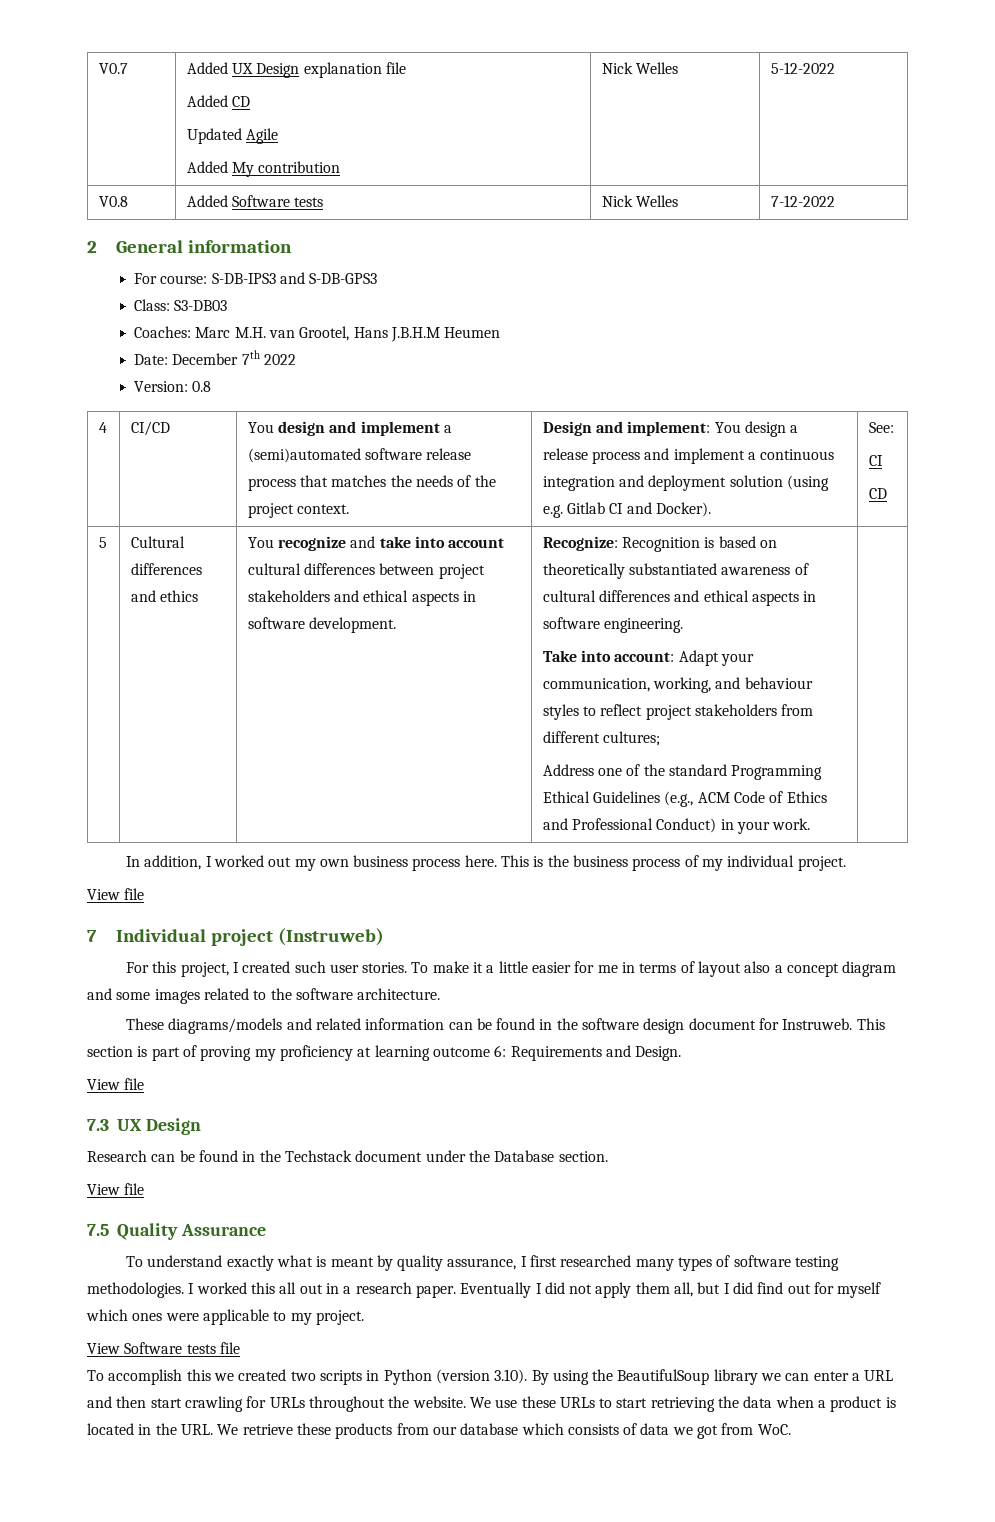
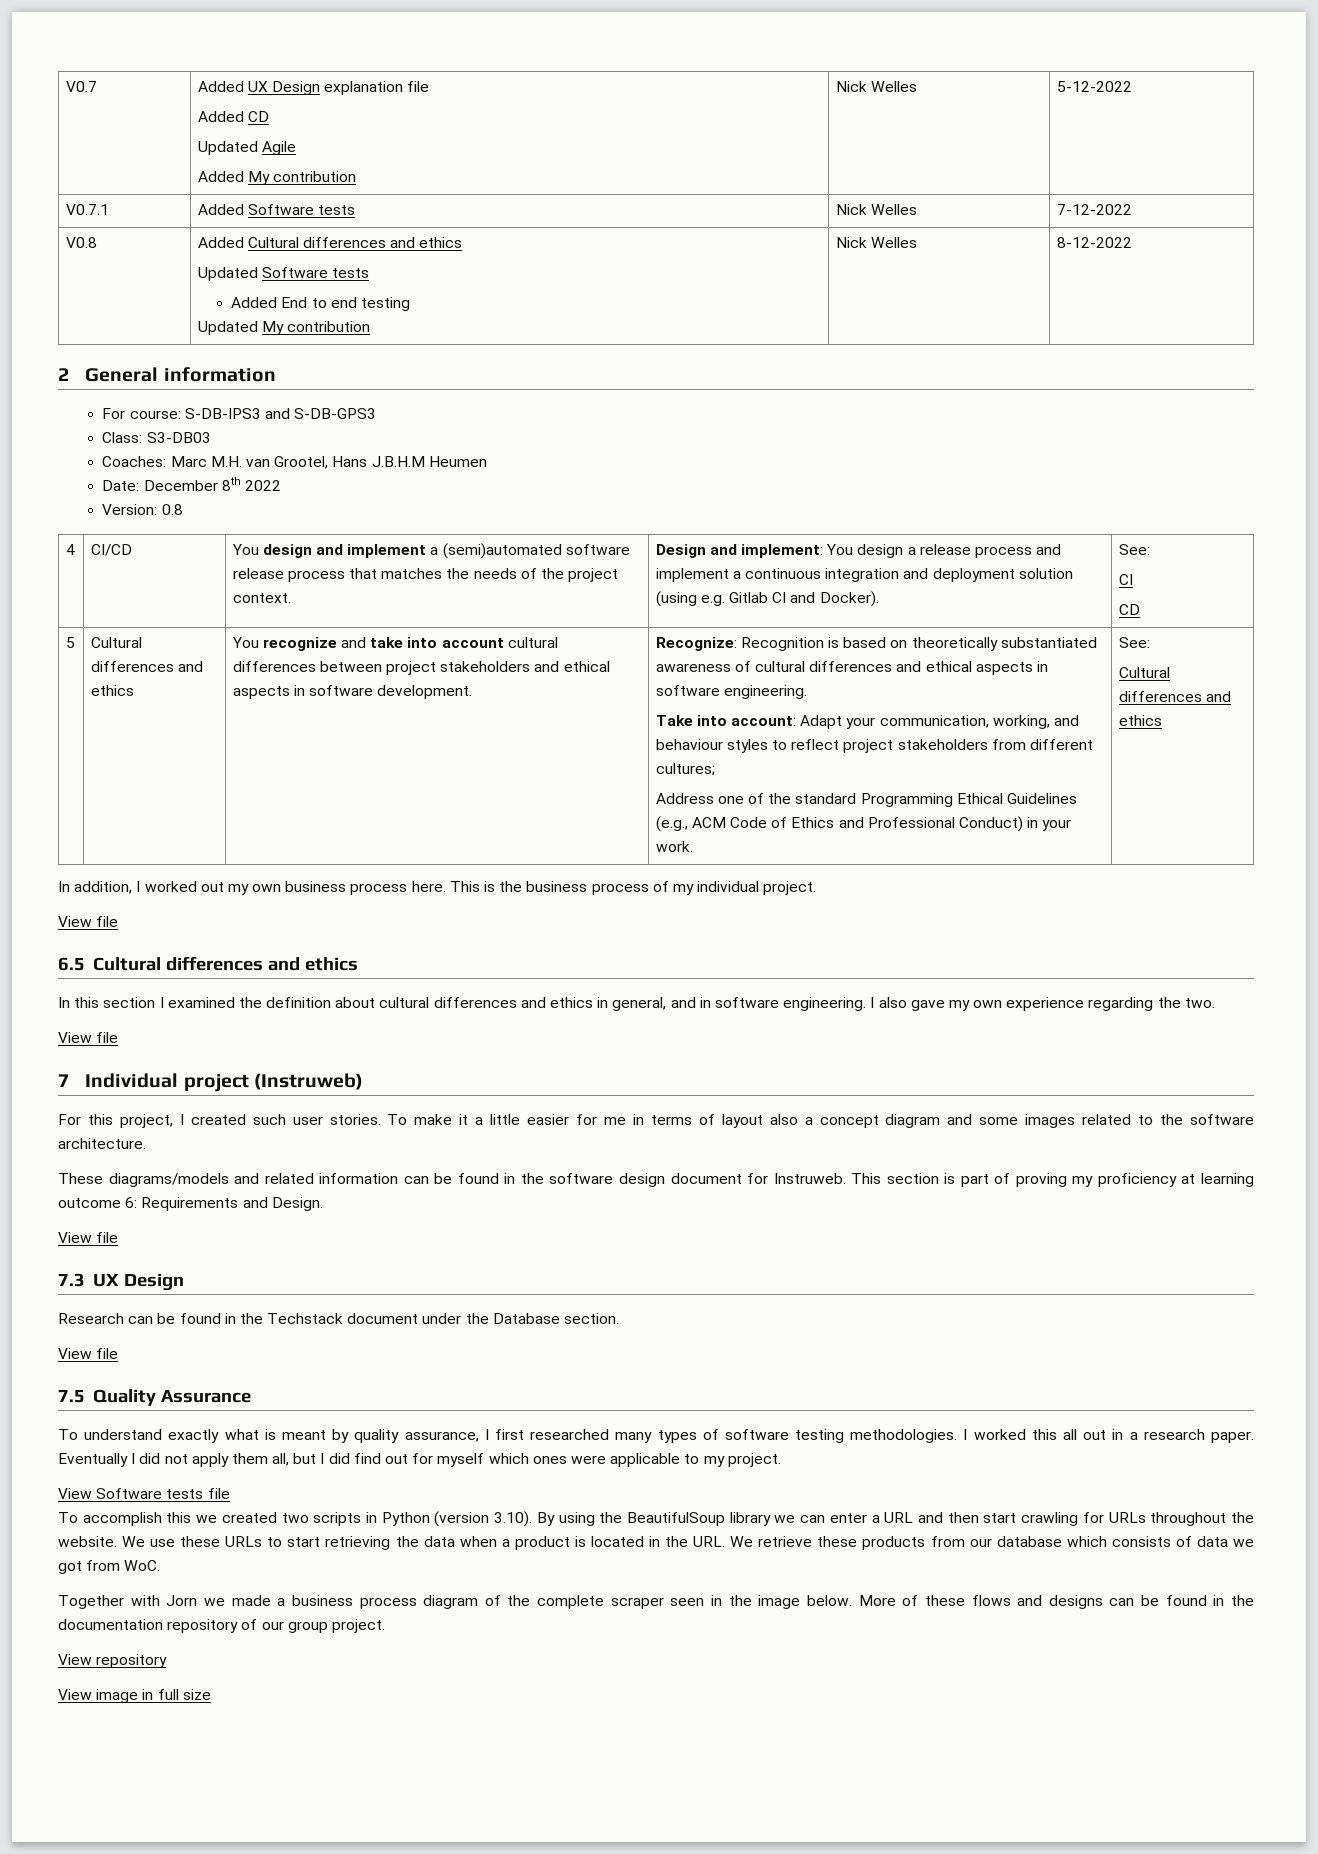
[98,196,128,207] V0.8 -> [65,204,109,215] V0.7.1
(835, 201) none -> [65,237,97,248] [197,237,463,248] [197,267,370,281] [231,297,410,311] [197,321,371,335] [835,237,917,248] [1056,237,1132,248] // V0.8 | Added Cultural differences and ethics // Updated Software tests // Added End to end testing // Updated My contribution | Nick Welles | 8-12-2022
[241,350,260,365] 7th -> [221,477,241,491] 8th
(811, 824) none -> [1118,637,1150,648] [1118,667,1170,678] [1118,691,1231,702] [1118,715,1162,726] See: // Cultural differences and ethics
(145, 894) none -> [58,956,358,971] [58,997,1215,1011] [58,1032,119,1043] // 6.5 Cultural differences and ethics // In this section I examined the definition about cultural differences and ethics in general, and in software engineering. I also gave my own experience regarding the two. // View file
(791, 1429) none -> [58,1595,1254,1609] [58,1619,385,1633] [58,1654,168,1668] [58,1689,211,1703] // Together with Jorn we made a business process diagram of the complete scraper seen in the image below. More of these flows and designs can be found in the documentation repository of our group project. // View repository // View image in full size

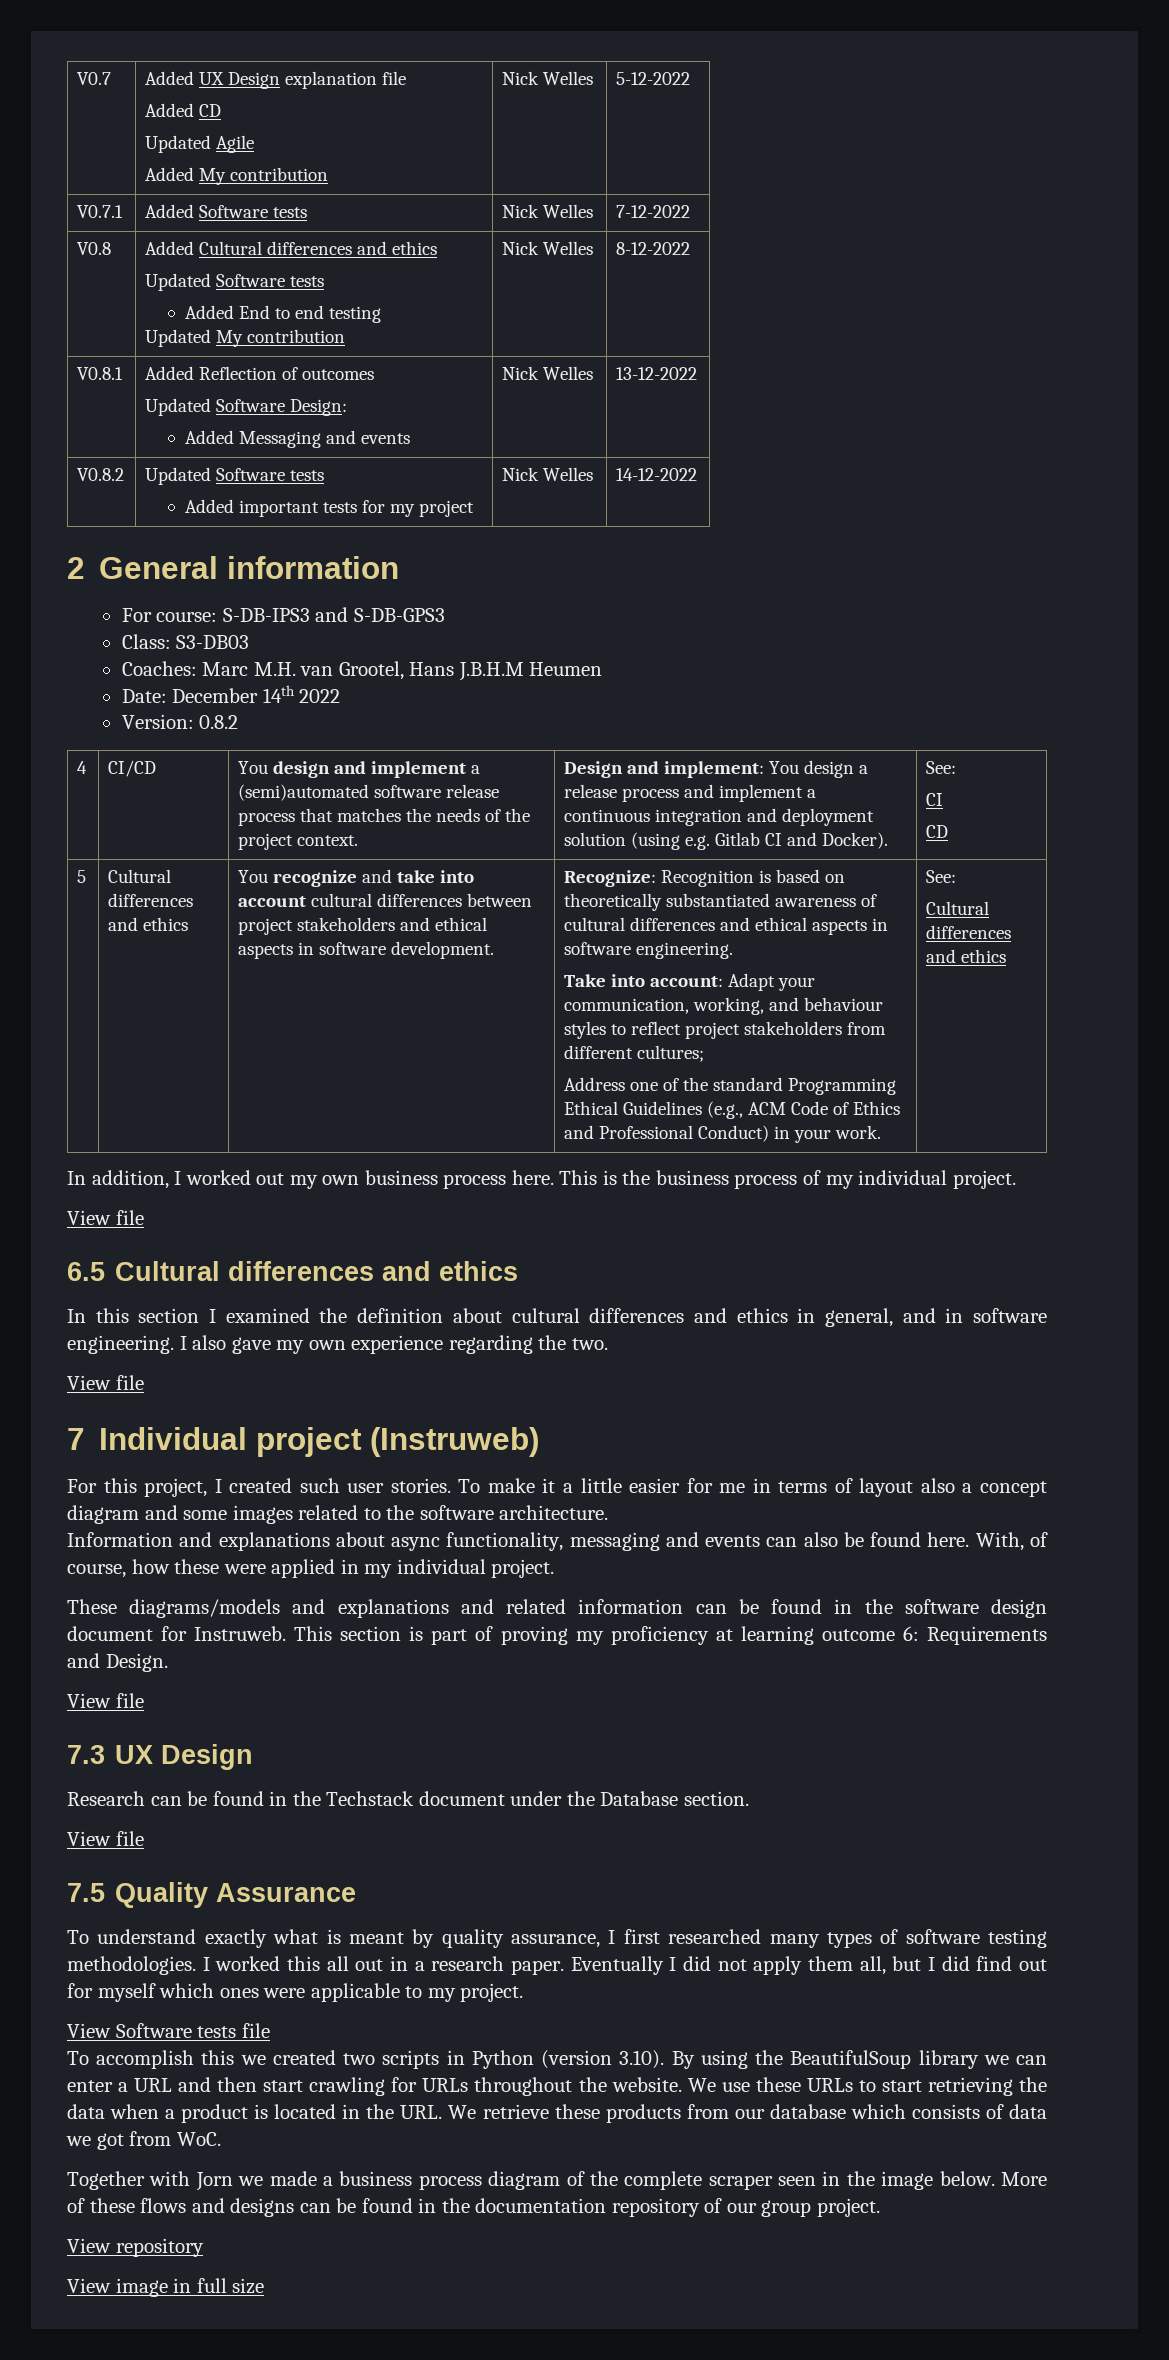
(1132, 242) none -> [77,367,124,380] [145,366,375,380] [145,398,348,416] [184,430,410,448] [502,366,594,380] [616,367,698,380] [77,468,125,481] [145,467,325,485] [184,499,474,517] [502,467,594,481] [616,468,698,481] // V0.8.1 | Added Reflection of outcomes // Updated Software Design: // Added Messaging and events | Nick Welles | 13-12-2022 // V0.8.2 | Updated Software tests // Added important tests for my project | Nick Welles | 14-12-2022
[221,477,241,491] 8th -> [262,685,295,703] 14th
[161,504,183,515] 0.8 -> [199,715,239,729] 0.8.2
(146, 1143) none -> [67,1532,1048,1551] [67,1559,555,1578] // Information and explanations about async functionality, messaging and events can also be found here. With, of course, how these were applied in my individual project.
(260, 1178) none -> [337,1599,494,1618] explanations and

